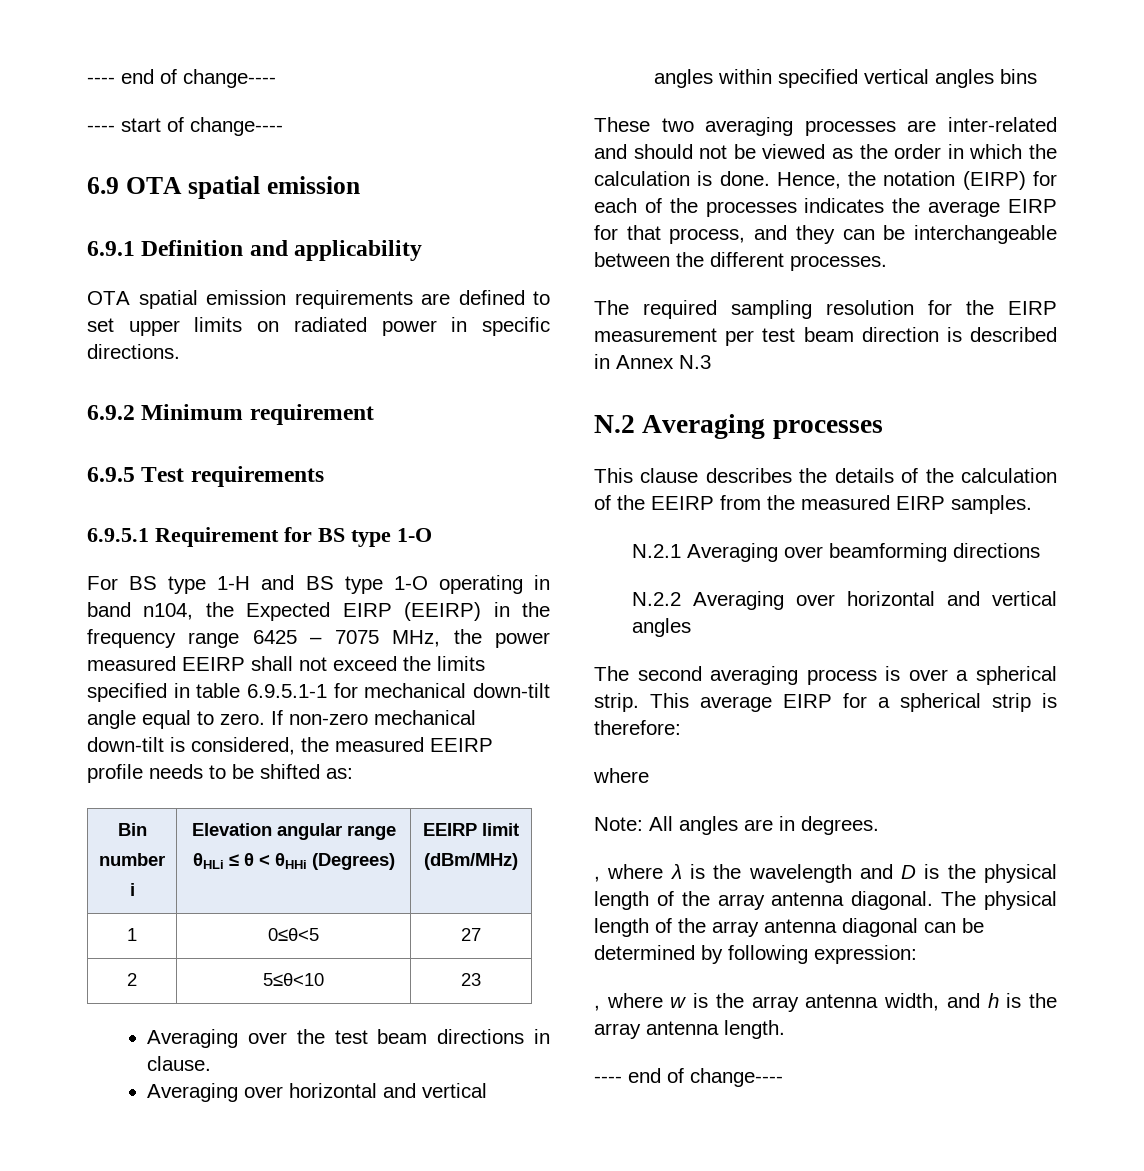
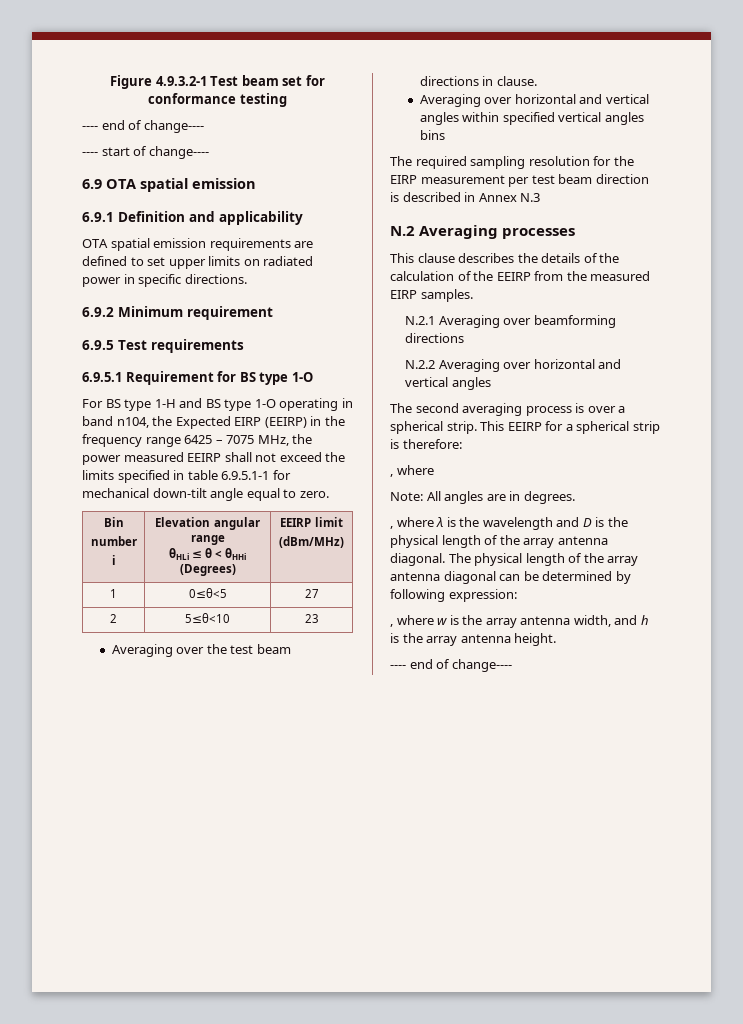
(87, 80) none -> [110,75,325,89] [148,93,287,107] Figure 4.9.3.2-1 Test beam set for conformance testing //
[271,710,476,725] [87,737,493,755] [87,764,353,783] If non-zero mechanical down-tilt is considered, the measured EEIRP profile needs to be shifted as: -> (329, 494) none
[594,117,1057,136] [594,144,1057,159] [594,171,1057,190] [594,198,1057,217] [594,225,1057,244] [594,252,887,271] // These two averaging processes are inter-related and should not be viewed as the order in which the calculation is done. Hence, the notation (EIRP) for each of the processes indicates the average EIRP for that process, and they can be interchangeable between the different processes. -> (445, 135) none
[700,694,832,712] average EIRP -> [507,422,542,431] EEIRP
(681, 727) none -> [390,474,393,477] ,
[724,1020,785,1039] length. -> [514,633,557,646] height.

